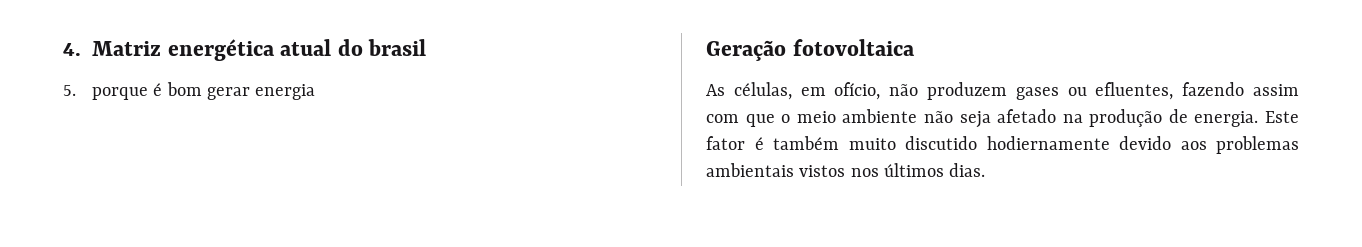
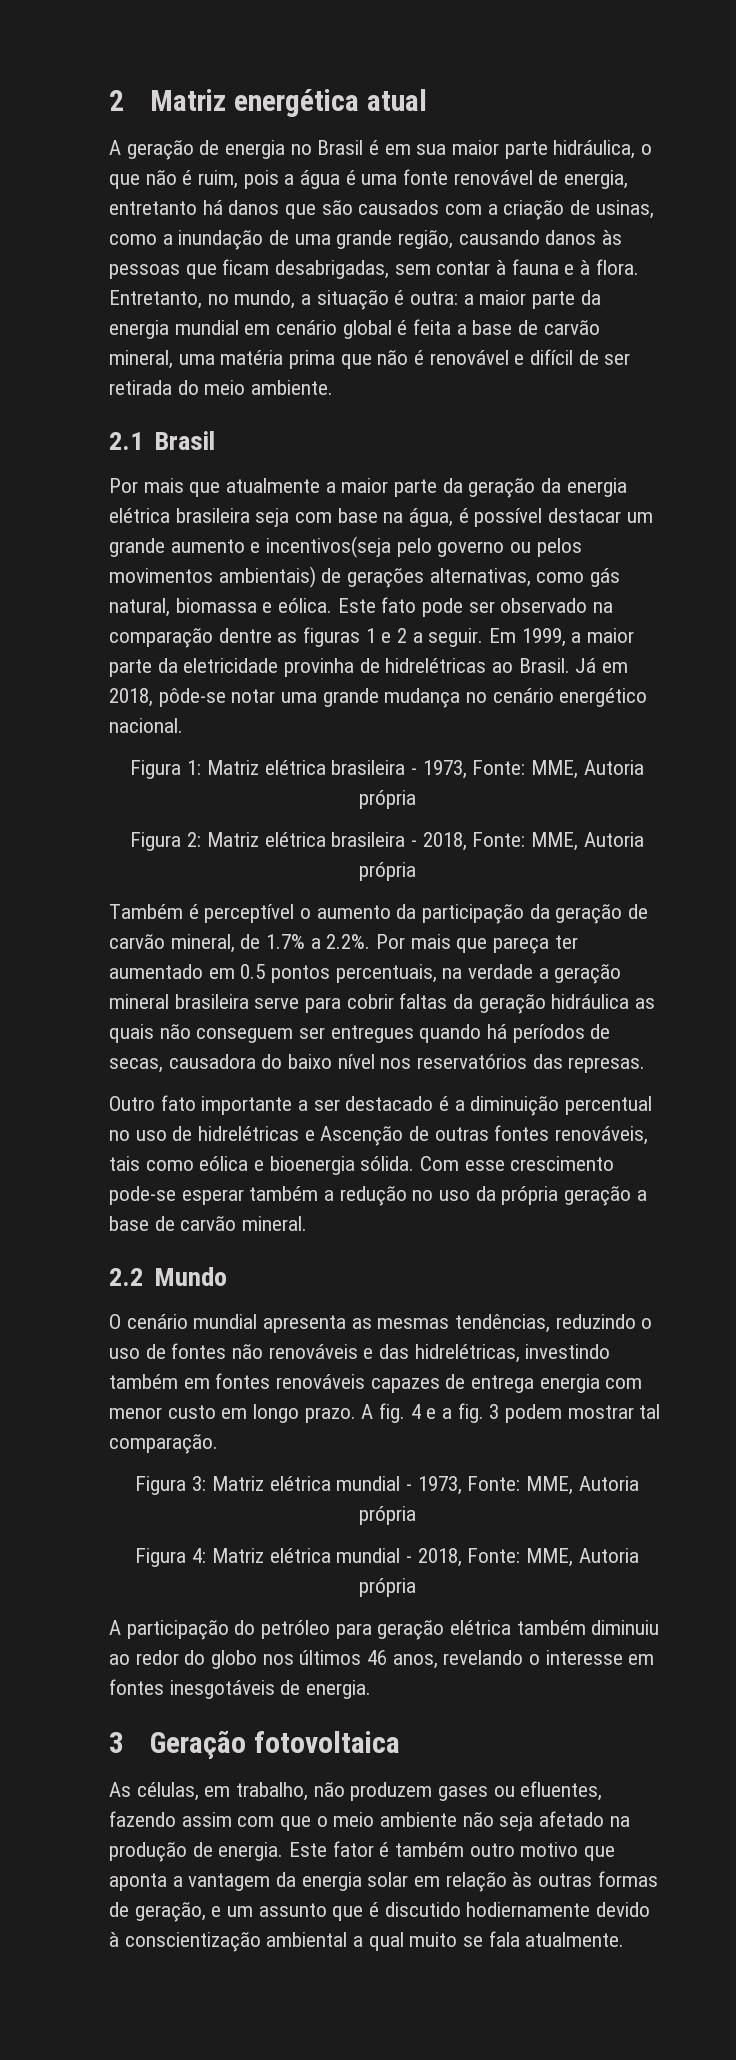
[63,43,81,56] 4. -> [109,90,124,111] 2
[337,39,427,56] [63,82,316,100] do brasil // 5. porque é bom gerar energia // -> [109,140,653,160] [109,169,629,189] [109,200,654,220] [109,230,623,250] [109,259,639,279] [109,290,601,310] [109,319,600,339] [109,349,631,369] [109,380,334,395] [109,431,215,450] [109,478,627,498] [109,508,653,527] [109,536,582,558] [109,566,621,588] [109,597,614,617] [109,627,635,648] [109,658,629,677] [109,688,648,708] [109,718,183,733] [130,760,644,779] [358,790,416,809] [130,832,644,851] [358,862,416,881] [109,904,649,924] [109,934,578,954] [109,964,622,984] [109,993,656,1014] [109,1024,611,1043] [109,1054,646,1073] [109,1095,653,1116] [109,1125,649,1146] [109,1156,615,1175] [109,1186,647,1206] [109,1216,308,1231] [109,1267,227,1286] [109,1314,653,1333] [109,1343,611,1363] [109,1373,643,1393] [109,1403,661,1423] [109,1434,218,1454] [135,1476,639,1495] [358,1506,416,1525] [135,1548,639,1567] [358,1578,416,1597] [109,1620,660,1640] [109,1650,655,1669] [109,1679,372,1699] [109,1732,124,1753] // A geração de energia no Brasil é em sua maior parte hidráulica, o que não é ruim, pois a água é uma fonte renovável de energia, entretanto há danos que são causados com a criação de usinas, como a inundação de uma grande região, causando danos às pessoas que ficam desabrigadas, sem contar à fauna e à flora. Entretanto, no mundo, a situação é outra: a maior parte da energia mundial em cenário global é feita a base de carvão mineral, uma matéria prima que não é renovável e difícil de ser retirada do meio ambiente. // 2.1 Brasil // Por mais que atualmente a maior parte da geração da energia elétrica brasileira seja com base na água, é possível destacar um grande aumento e incentivos(seja pelo governo ou pelos movimentos ambientais) de gerações alternativas, como gás natural, biomassa e eólica. Este fato pode ser observado na comparação dentre as figuras 1 e 2 a seguir. Em 1999, a maior parte da eletricidade provinha de hidrelétricas ao Brasil. Já em 2018, pôde-se notar uma grande mudança no cenário energético nacional. // Figura 1: Matriz elétrica brasileira - 1973, Fonte: MME, Autoria própria // Figura 2: Matriz elétrica brasileira - 2018, Fonte: MME, Autoria própria // Também é perceptível o aumento da participação da geração de carvão mineral, de 1.7% a 2.2%. Por mais que pareça ter aumentado em 0.5 pontos percentuais, na verdade a geração mineral brasileira serve para cobrir faltas da geração hidráulica as quais não conseguem ser entregues quando há períodos de secas, causadora do baixo nível nos reservatórios das represas. // Outro fato importante a ser destacado é a diminuição percentual no uso de hidrelétricas e Ascenção de outras fontes renováveis, tais como eólica e bioenergia sólida. Com esse crescimento pode-se esperar também a redução no uso da própria geração a base de carvão mineral. // 2.2 Mundo // O cenário mundial apresenta as mesmas tendências, reduzindo o uso de fontes não renováveis e das hidrelétricas, investindo também em fontes renováveis capazes de entrega energia com menor custo em longo prazo. A fig. 4 e a fig. 3 podem mostrar tal comparação. // Figura 3: Matriz elétrica mundial - 1973, Fonte: MME, Autoria própria // Figura 4: Matriz elétrica mundial - 2018, Fonte: MME, Autoria própria // A participação do petróleo para geração elétrica também diminuiu ao redor do globo nos últimos 46 anos, revelando o interesse em fontes inesgotáveis de energia. // 3
[834,82,881,100] ofício, -> [236,1782,309,1801] trabalho,
[848,136,1299,154] [706,163,986,177] muito discutido hodiernamente devido aos problemas ambientais vistos nos últimos dias. -> [469,1842,616,1861] [109,1871,658,1892] [109,1902,651,1922] [109,1931,625,1952] outro motivo que aponta a vantagem da energia solar em relação às outras formas de geração, e um assunto que é discutido hodiernamente devido à conscientização ambiental a qual muito se fala atualmente.

